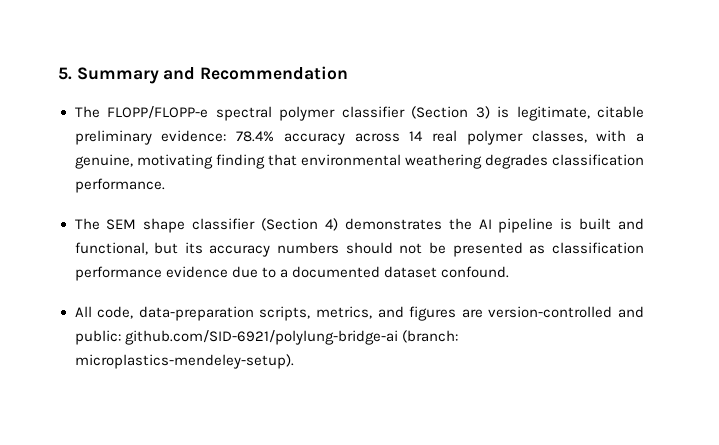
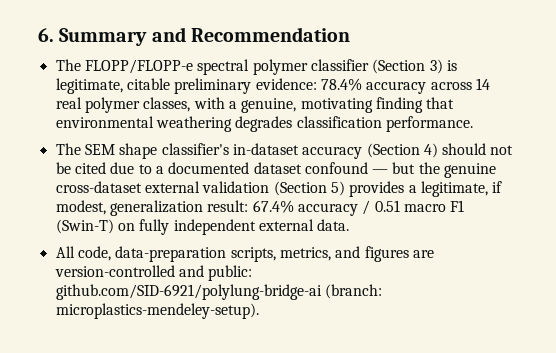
[58,67,72,80] 5. -> [38,28,54,42] 6.
[192,218,644,233] [74,242,644,257] [74,266,228,281] classifier (Section 4) demonstrates the AI pipeline is built and functional, but its accuracy numbers should not be presented as classification performance evidence -> [161,143,514,159] [55,162,106,174] classifier's in-dataset accuracy (Section 4) should not be cited
[440,266,509,278] confound. -> [304,162,497,178] [55,181,503,197] [55,200,465,216] [55,219,350,235] confound — but the genuine cross-dataset external validation (Section 5) provides a legitimate, if modest, generalization result: 67.4% accuracy / 0.51 macro F1 (Swin-T) on fully independent external data.

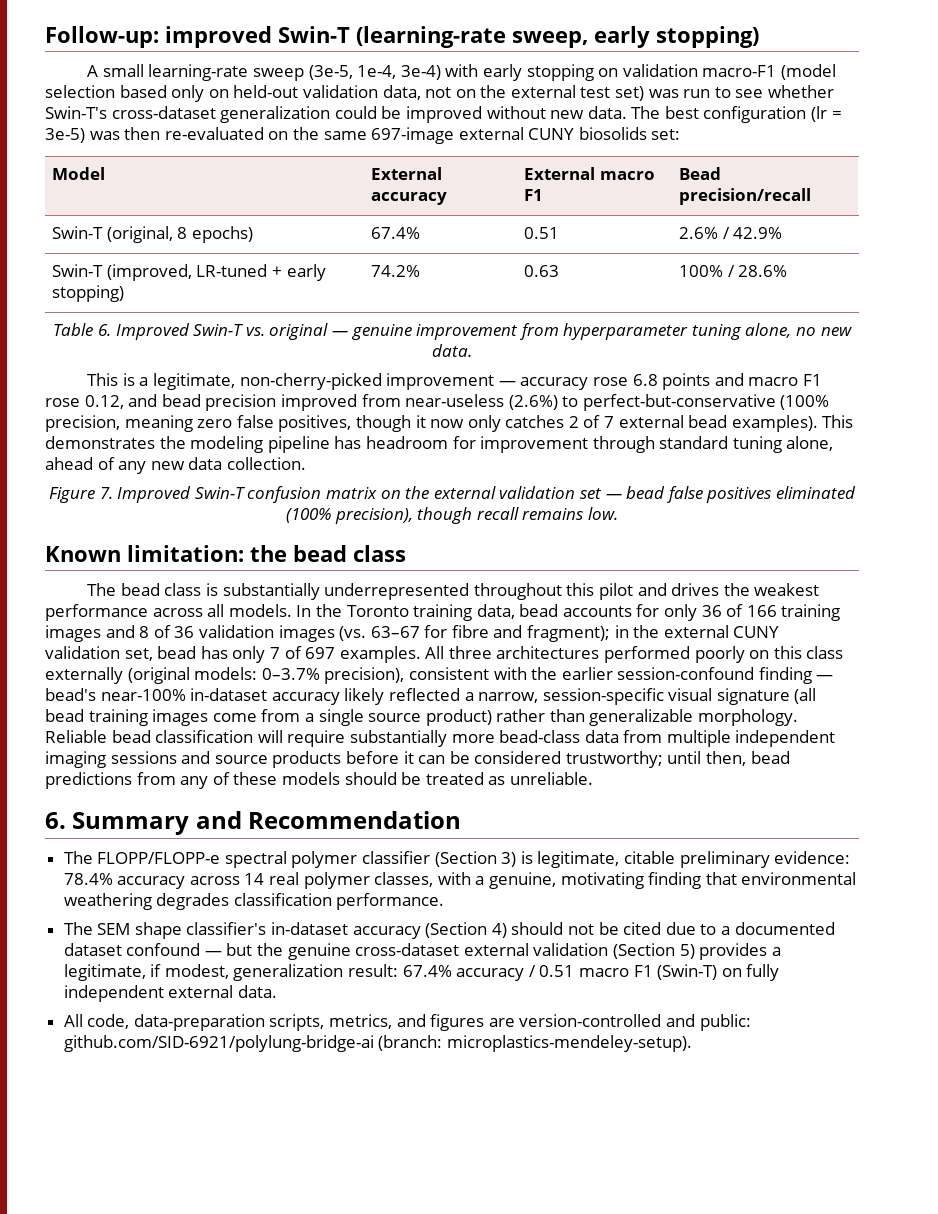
(38, 35) none -> [45,26,759,48] [87,64,836,81] [45,85,835,102] [45,106,842,123] [45,127,681,144] [52,167,106,180] [371,167,443,180] [371,192,448,205] [524,167,655,180] [524,189,544,201] [679,167,722,180] [679,188,812,205] [52,226,254,243] [371,227,421,239] [524,227,560,239] [679,227,783,239] [52,264,326,281] [52,285,125,302] [371,265,421,277] [524,265,560,277] [679,265,788,277] [53,323,852,340] [432,344,472,357] [87,373,822,390] [45,394,830,411] [45,415,854,432] [45,436,834,453] [45,457,306,474] [49,486,856,503] [286,507,618,524] [45,545,406,562] [87,583,820,600] [45,604,841,621] [45,625,780,642] [45,646,844,663] [45,667,834,684] [45,688,817,705] [45,709,799,726] [45,730,836,747] [45,751,790,768] [45,772,593,789] Follow-up: improved Swin-T (learning-rate sweep, early stopping) // A small learning-rate sweep (3e-5, 1e-4, 3e-4) with early stopping on validation macro-F1 (model selection based only on held-out validation data, not on the external test set) was run to see whether Swin-T's cross-dataset generalization could be improved without new data. The best configuration (lr = 3e-5) was then re-evaluated on the same 697-image external CUNY biosolids set: // Model | External accuracy | External macro F1 | Bead precision/recall // Swin-T (original, 8 epochs) | 67.4% | 0.51 | 2.6% / 42.9% // Swin-T (improved, LR-tuned + early stopping) | 74.2% | 0.63 | 100% / 28.6% // Table 6. Improved Swin-T vs. original — genuine improvement from hyperparameter tuning alone, no new data. // This is a legitimate, non-cherry-picked improvement — accuracy rose 6.8 points and macro F1 rose 0.12, and bead precision improved from near-useless (2.6%) to perfect-but-conservative (100% precision, meaning zero false positives, though it now only catches 2 of 7 external bead examples). This demonstrates the modeling pipeline has headroom for improvement through standard tuning alone, ahead of any new data collection. // Figure 7. Improved Swin-T confusion matrix on the external validation set — bead false positives eliminated (100% precision), though recall remains low. // Known limitation: the bead class // The bead class is substantially underrepresented throughout this pilot and drives the weakest performance across all models. In the Toronto training data, bead accounts for only 36 of 166 training images and 8 of 36 validation images (vs. 63–67 for fibre and fragment); in the external CUNY validation set, bead has only 7 of 697 examples. All three architectures performed poorly on this class externally (original models: 0–3.7% precision), consistent with the earlier session-confound finding — bead's near-100% in-dataset accuracy likely reflected a narrow, session-specific visual signature (all bead training images come from a single source product) rather than generalizable morphology. Reliable bead classification will require substantially more bead-class data from multiple independent imaging sessions and source products before it can be considered trustworthy; until then, bead predictions from any of these models should be treated as unreliable. //

